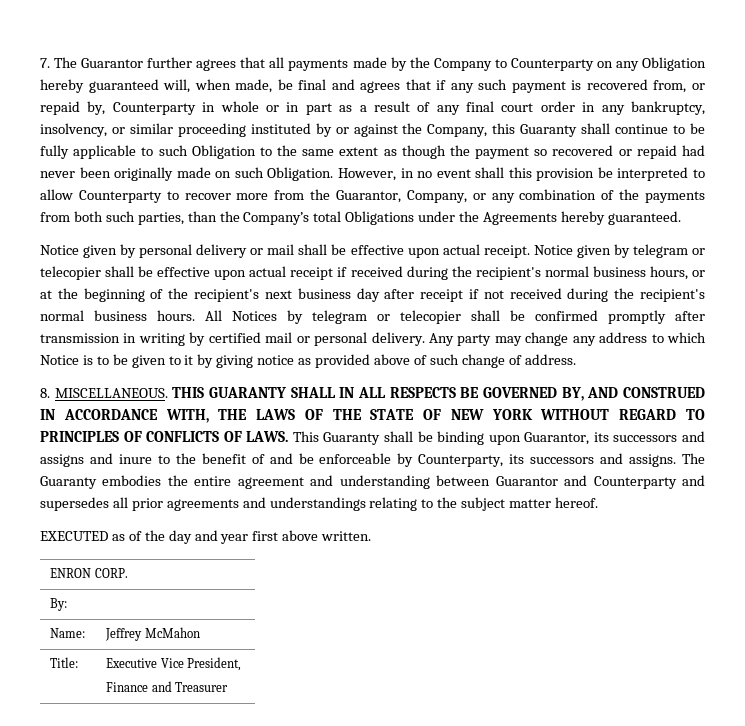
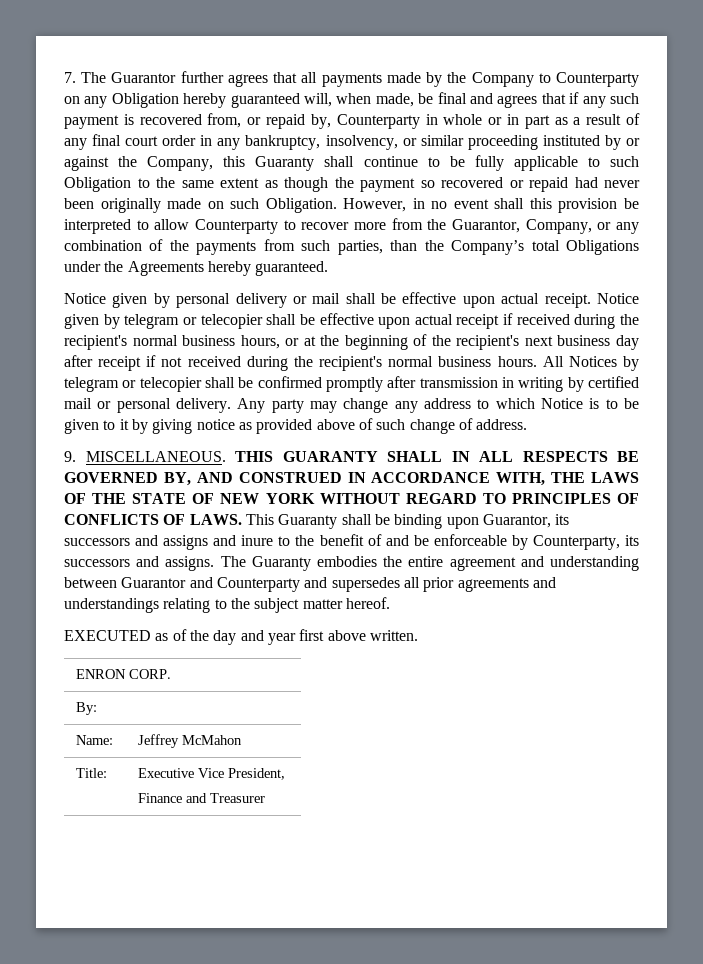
[73,211,103,222] both -> (295, 245) none
[40,388,50,398] 8. -> [64,451,76,462] 9.

